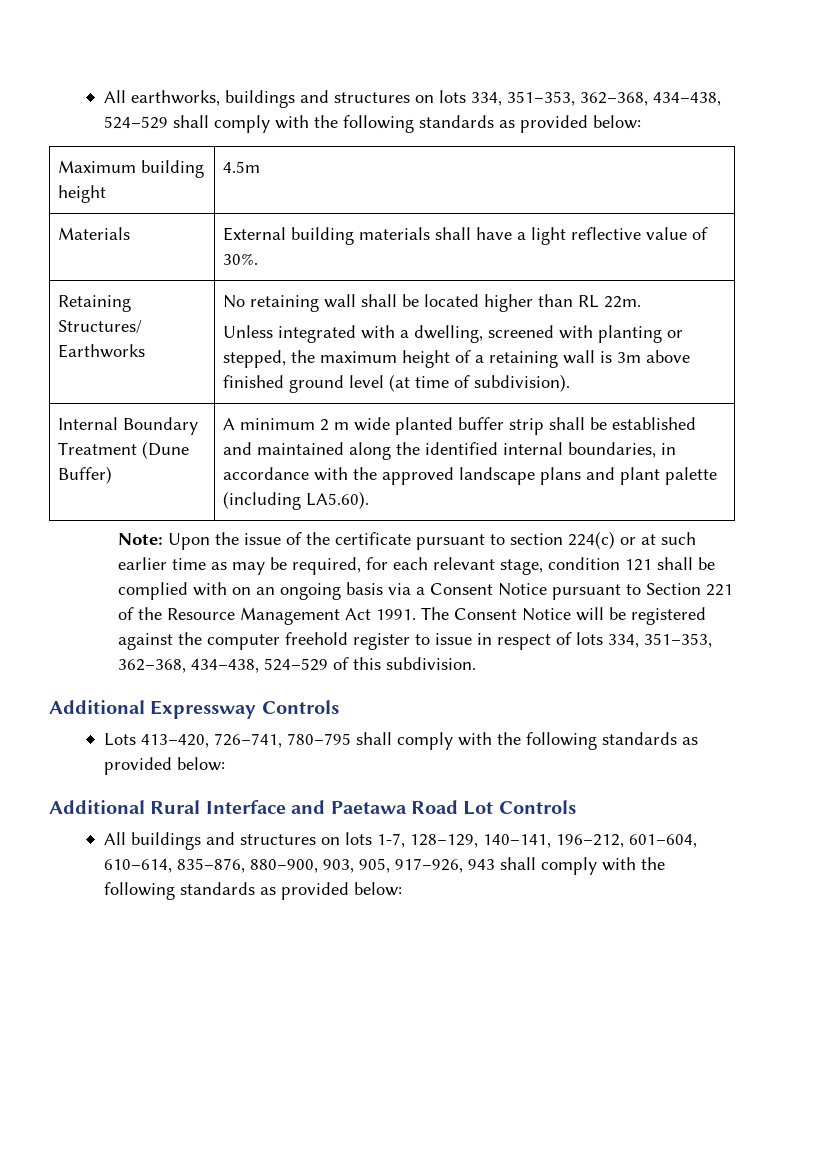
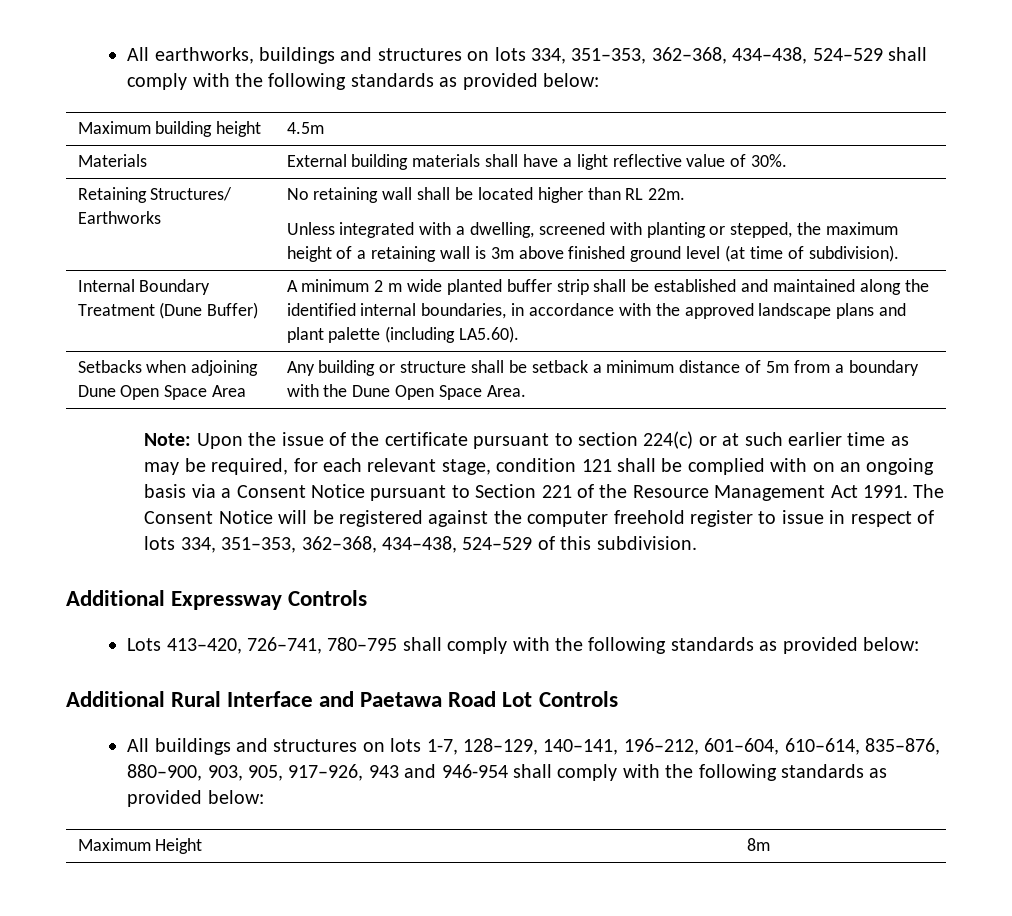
(369, 500) none -> [77,360,259,376] [77,385,247,400] [286,360,919,376] [286,384,526,400] // Setbacks when adjoining Dune Open Space Area | Any building or structure shall be setback a minimum distance of 5m from a boundary with the Dune Open Space Area.
[499,857,665,875] [103,882,402,900] shall comply with the following standards as provided below: -> [404,764,888,781] [127,790,264,807] [77,838,203,854] [746,838,770,851] and 946-954 shall comply with the following standards as provided below: // Maximum Height | 8m

